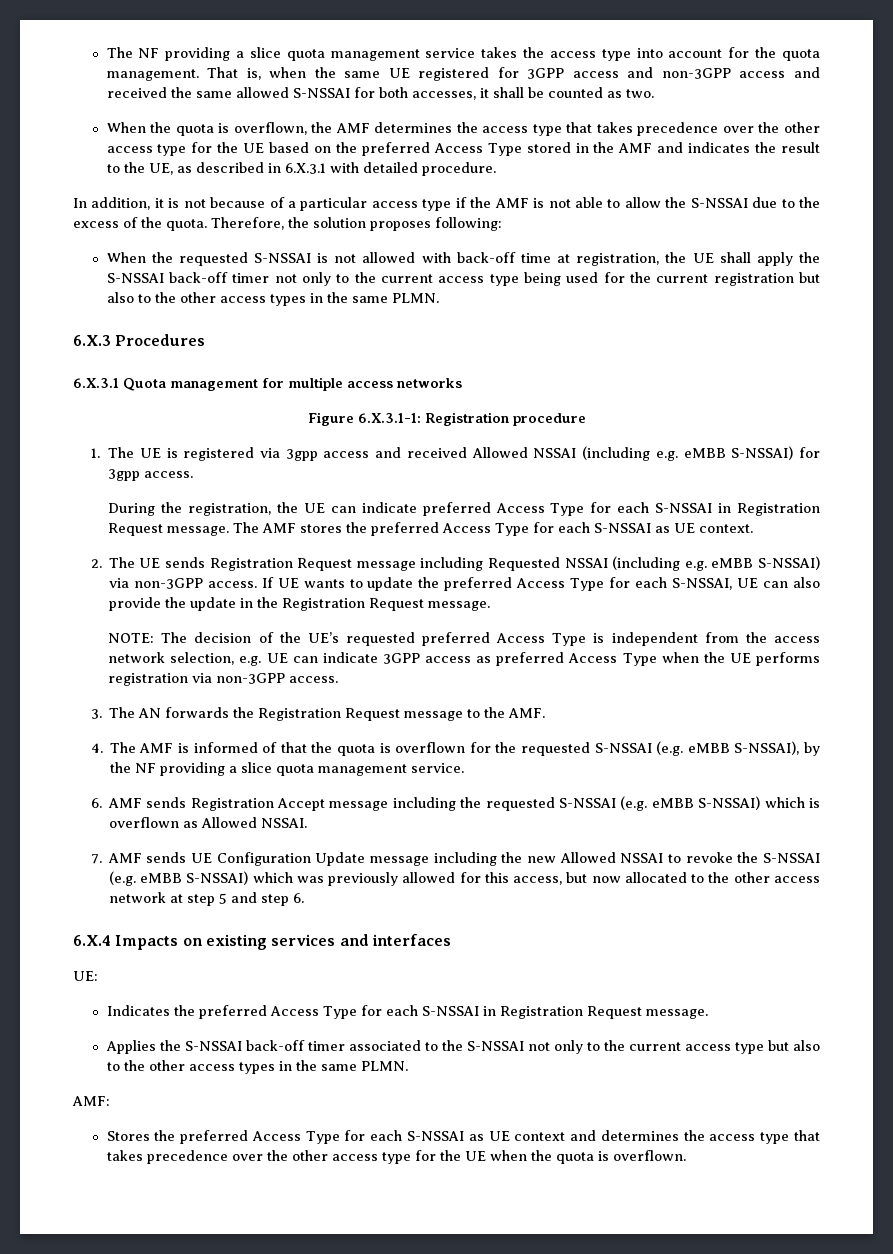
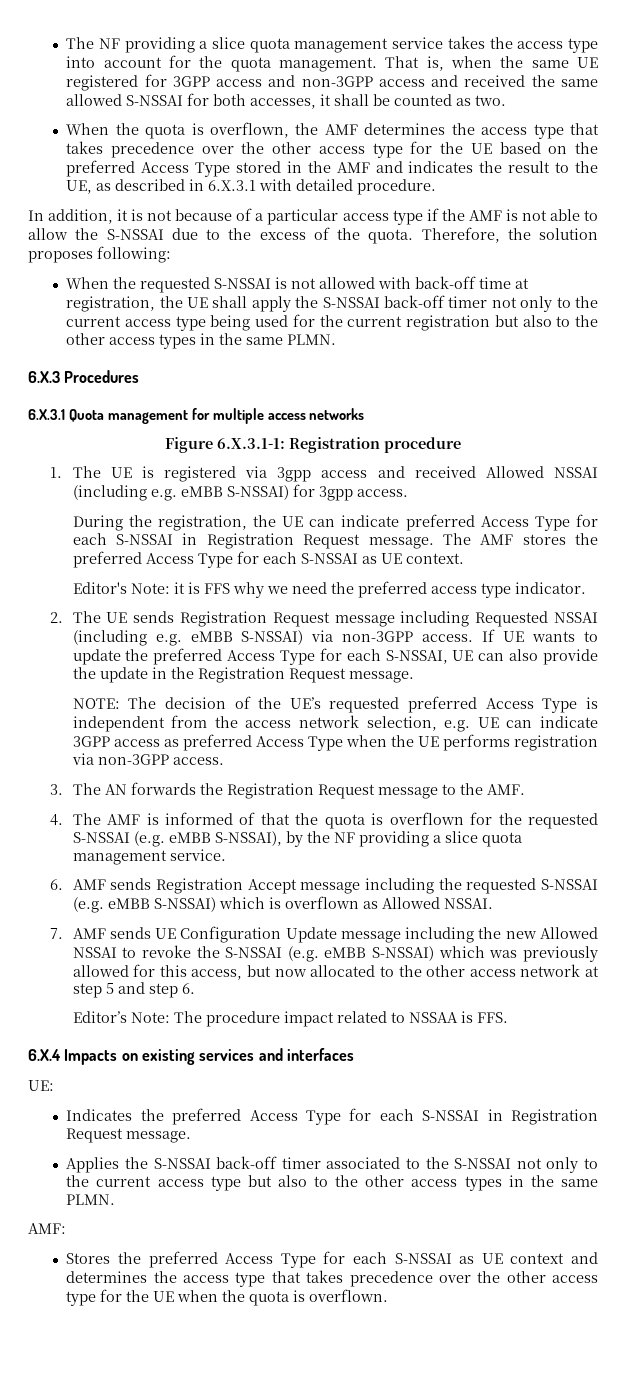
(754, 528) none -> [72,581,586,598] // Editor's Note: it is FFS why we need the preferred access type indicator.
(304, 898) none -> [72,1011,508,1027] // Editor’s Note: The procedure impact related to NSSAA is FFS.

